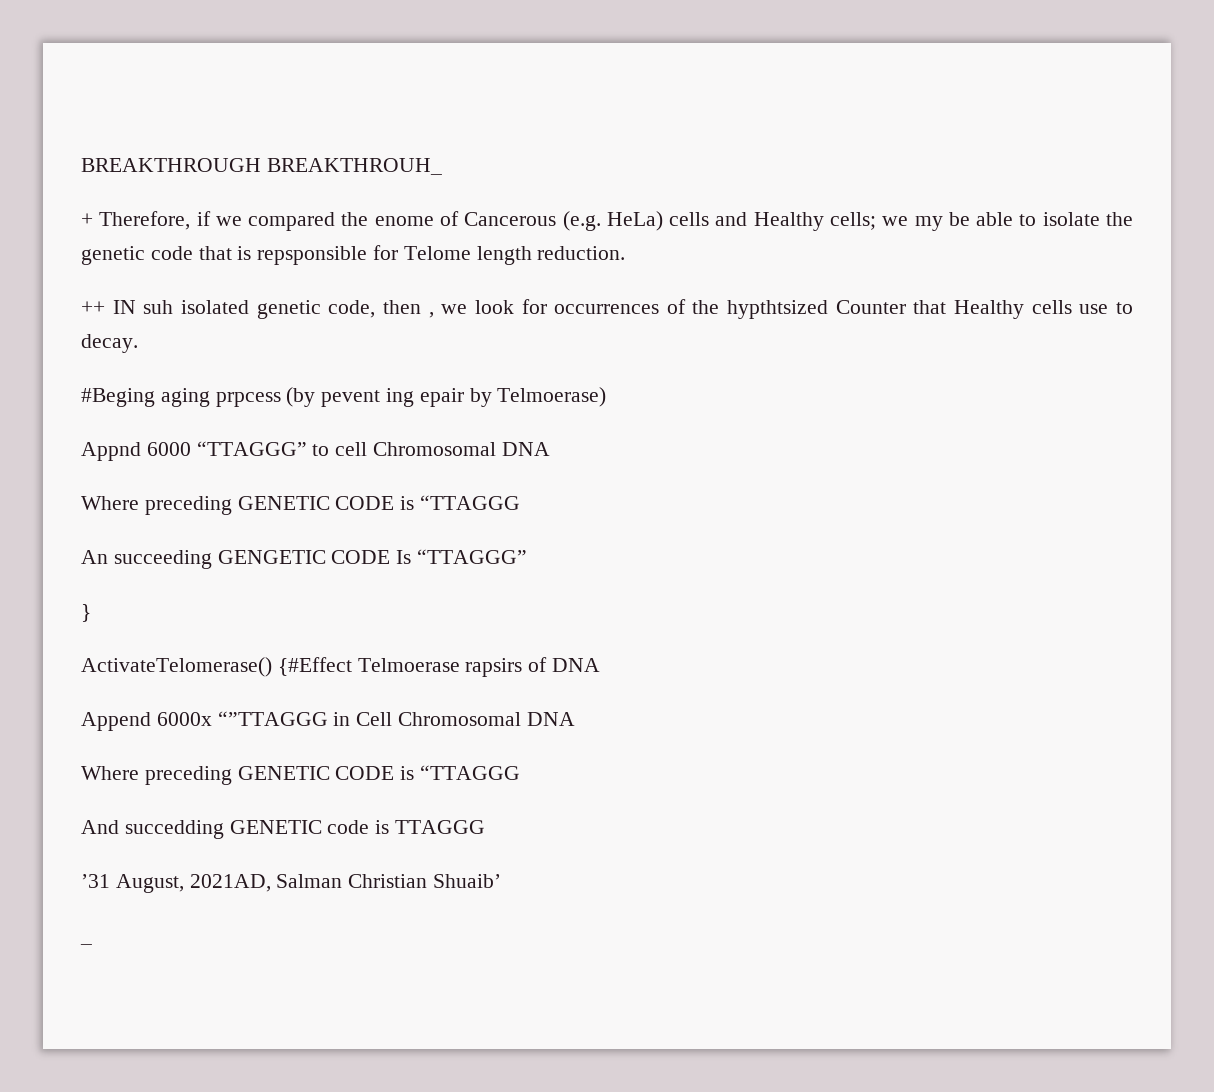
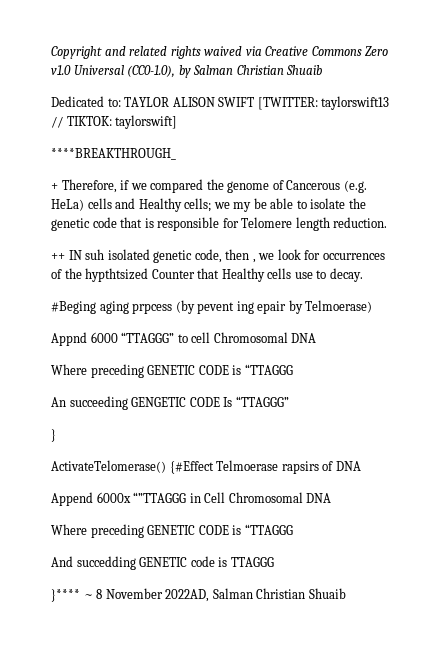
[81,158,442,175] BREAKTHROUGH BREAKTHROUH_ -> [51,46,389,59] [51,65,323,78] [51,96,390,110] [51,115,178,129] [51,148,176,160] Copyright and related rights waived via Creative Commons Zero v1.0 Universal (CC0-1.0), by Salman Christian Shuaib // Dedicated to: TAYLOR ALISON SWIFT [TWITTER: taylorswift13 // TIKTOK: taylorswift] // ****BREAKTHROUGH_
[374,216,434,226] enome -> [227,181,270,193] genome
[257,245,471,265] repsponsible for Telome -> [157,217,293,231] responsible for Telomere
[81,874,502,893] [80,942,92,945] ’31 August, 2021AD, Salman Christian Shuaib’ // _ -> [51,588,346,602] }**** ~ 8 November 2022AD, Salman Christian Shuaib

